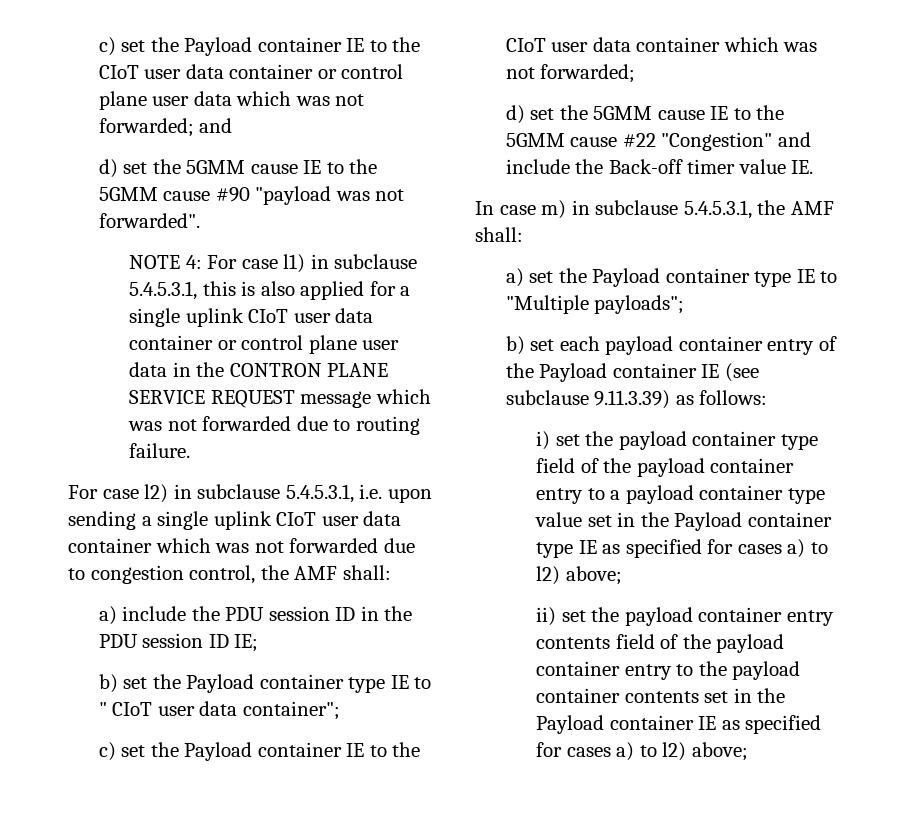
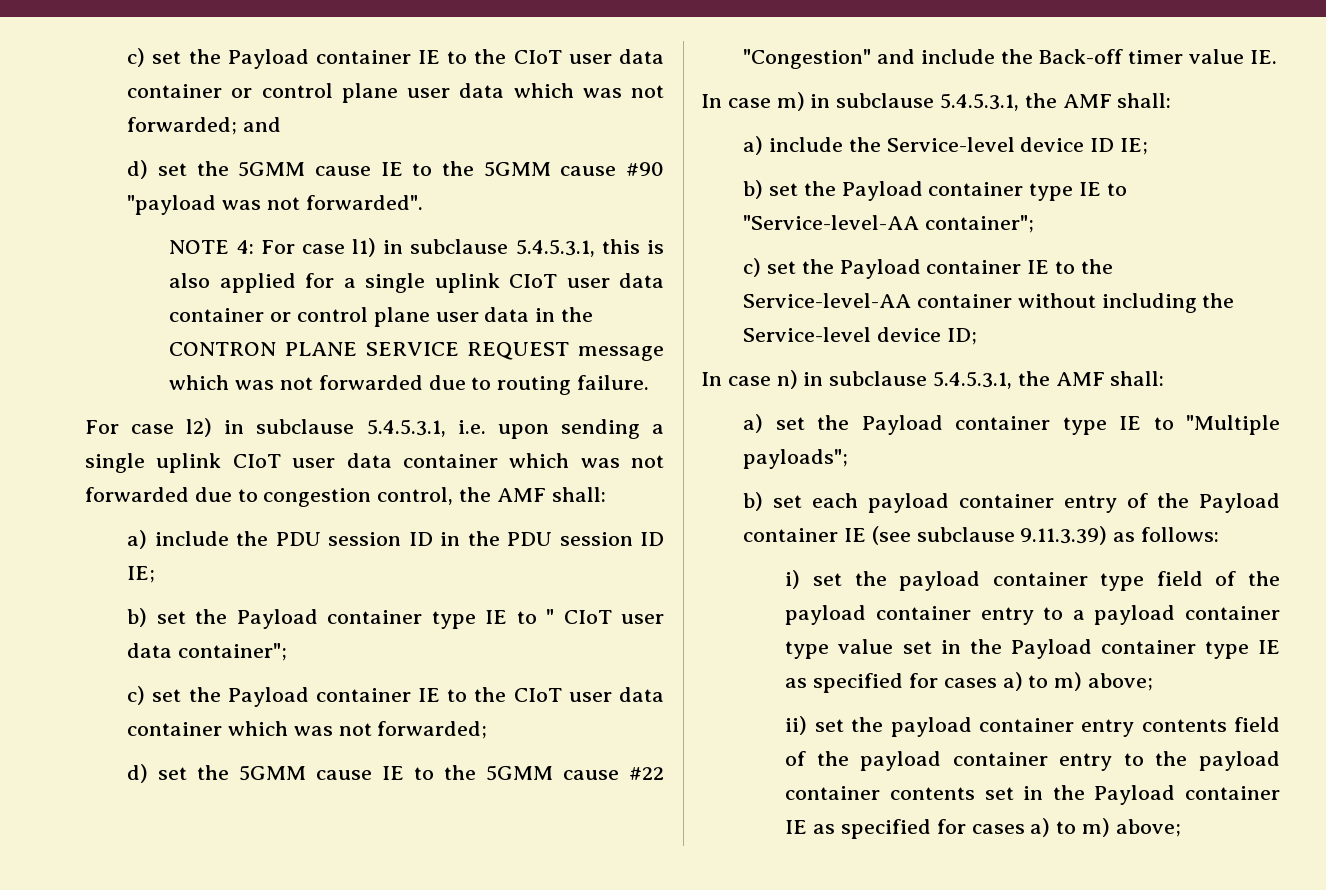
(523, 234) none -> [743,136,1149,155] [743,180,1127,201] [743,215,1035,233] [743,258,1113,279] [743,293,1235,313] [743,327,977,345] [701,370,1165,389] // a) include the Service-level device ID IE; // b) set the Payload container type IE to "Service-level-AA container"; // c) set the Payload container IE to the Service-level-AA container without including the Service-level device ID; // In case n) in subclause 5.4.5.3.1, the AMF shall:
[536,566,561,585] l2) -> [1054,672,1083,691] m)
[662,742,687,761] l2) -> [1082,818,1111,837] m)

